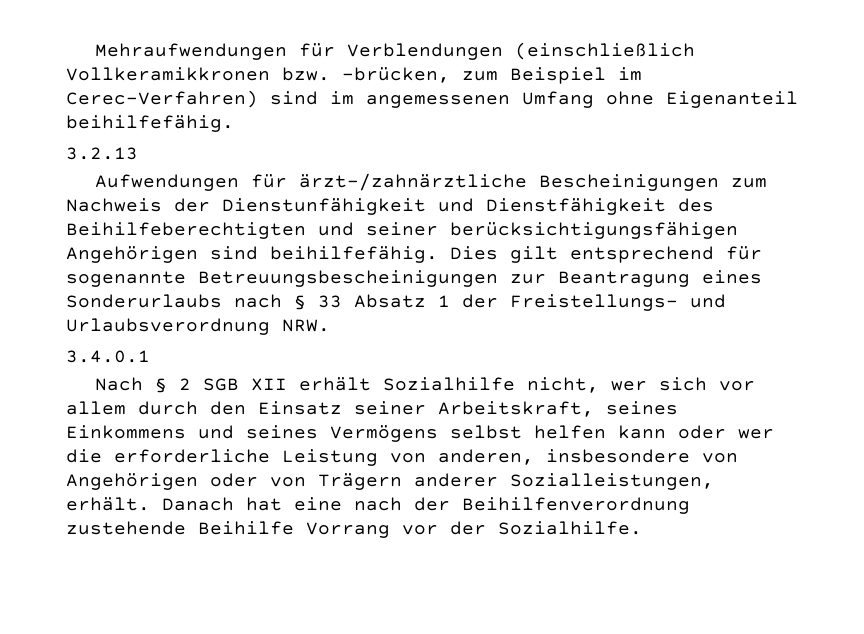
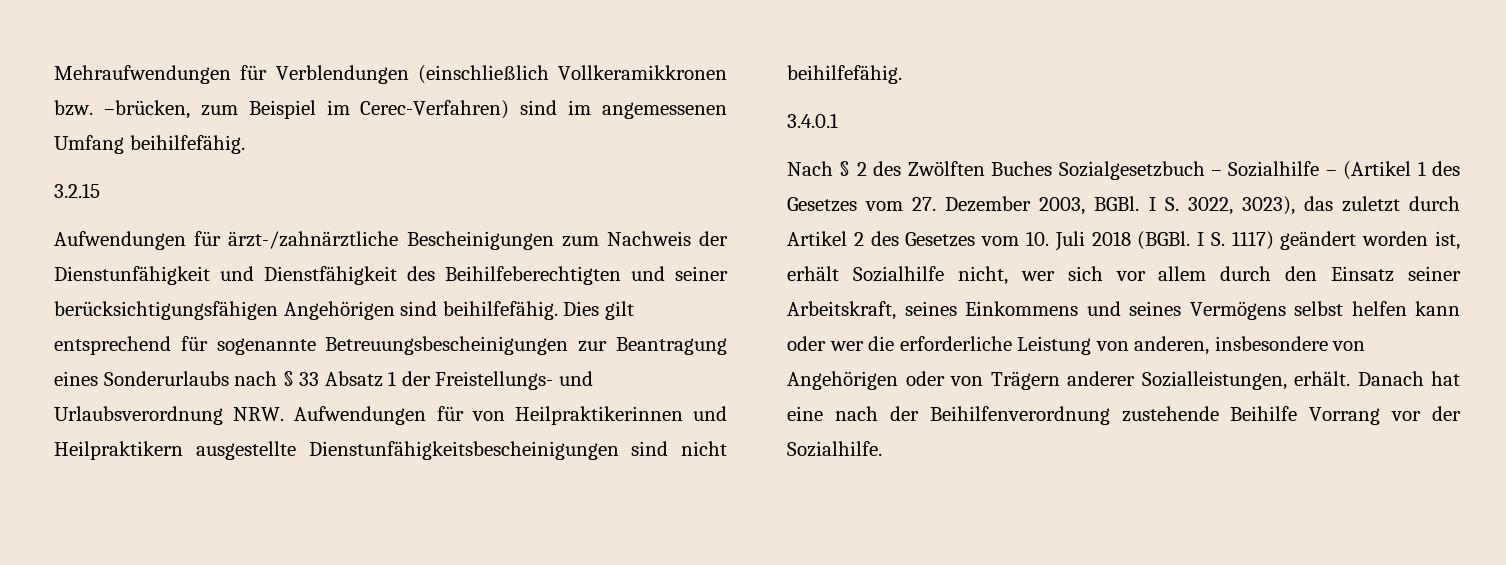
[606,91,798,108] [66,115,234,132] [66,147,138,160] ohne Eigenanteil beihilfefähig. // 3.2.13 -> [129,135,245,154] [54,183,100,198] beihilfefähig. // 3.2.15
[66,350,150,363] [94,377,287,393] // 3.4.0.1 // Nach § 2 SGB XII -> [294,406,727,425] [54,441,727,460] [787,65,902,84] [787,113,838,128] [787,161,1460,180] [787,196,1460,215] [787,231,1460,251] Aufwendungen für von Heilpraktikerinnen und Heilpraktikern ausgestellte Dienstunfähigkeitsbescheinigungen sind nicht beihilfefähig. // 3.4.0.1 // Nach § 2 des Zwölften Buches Sozialgesetzbuch – Sozialhilfe – (Artikel 1 des Gesetzes vom 27. Dezember 2003, BGBl. I S. 3022, 3023), das zuletzt durch Artikel 2 des Gesetzes vom 10. Juli 2018 (BGBl. I S. 1117) geändert worden ist,

